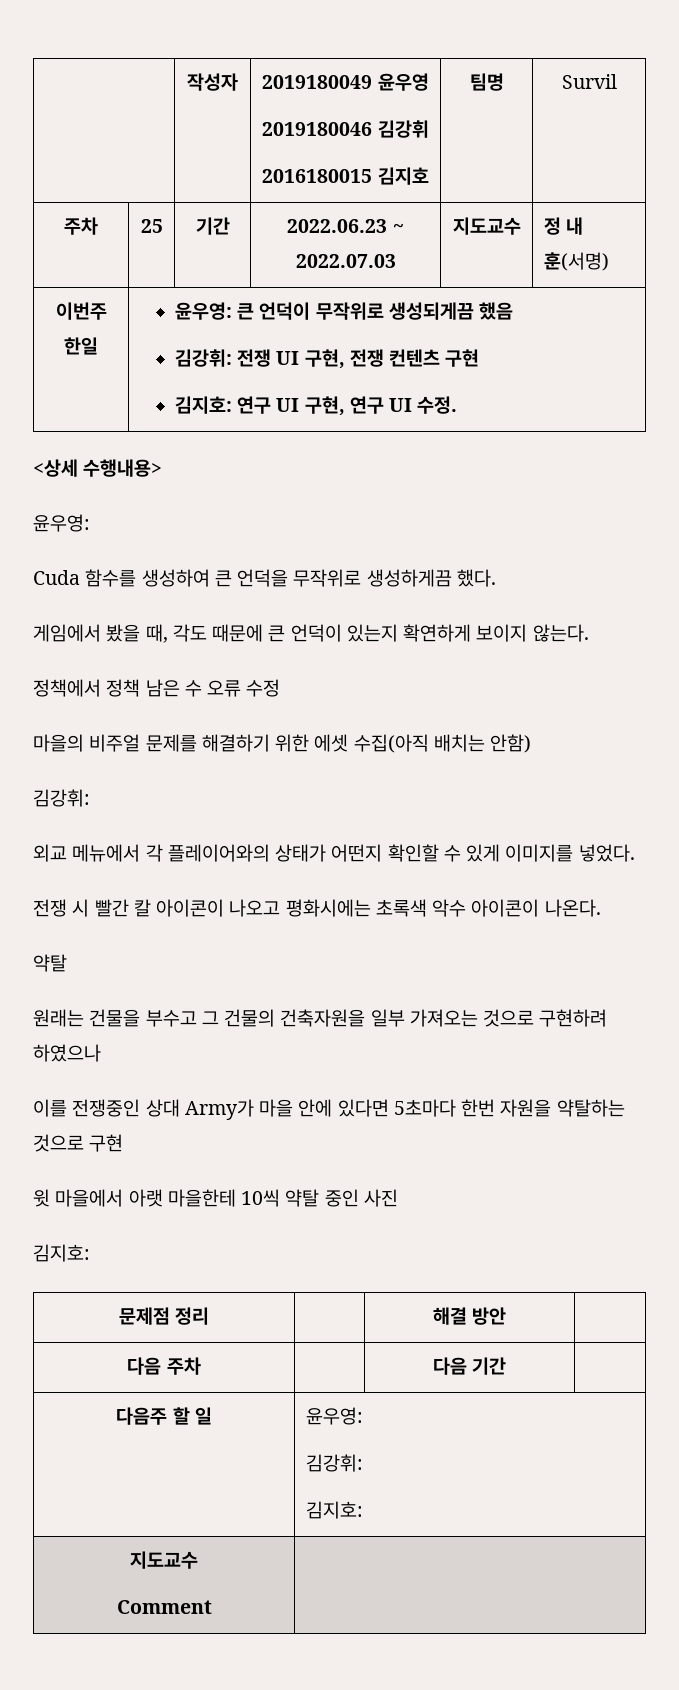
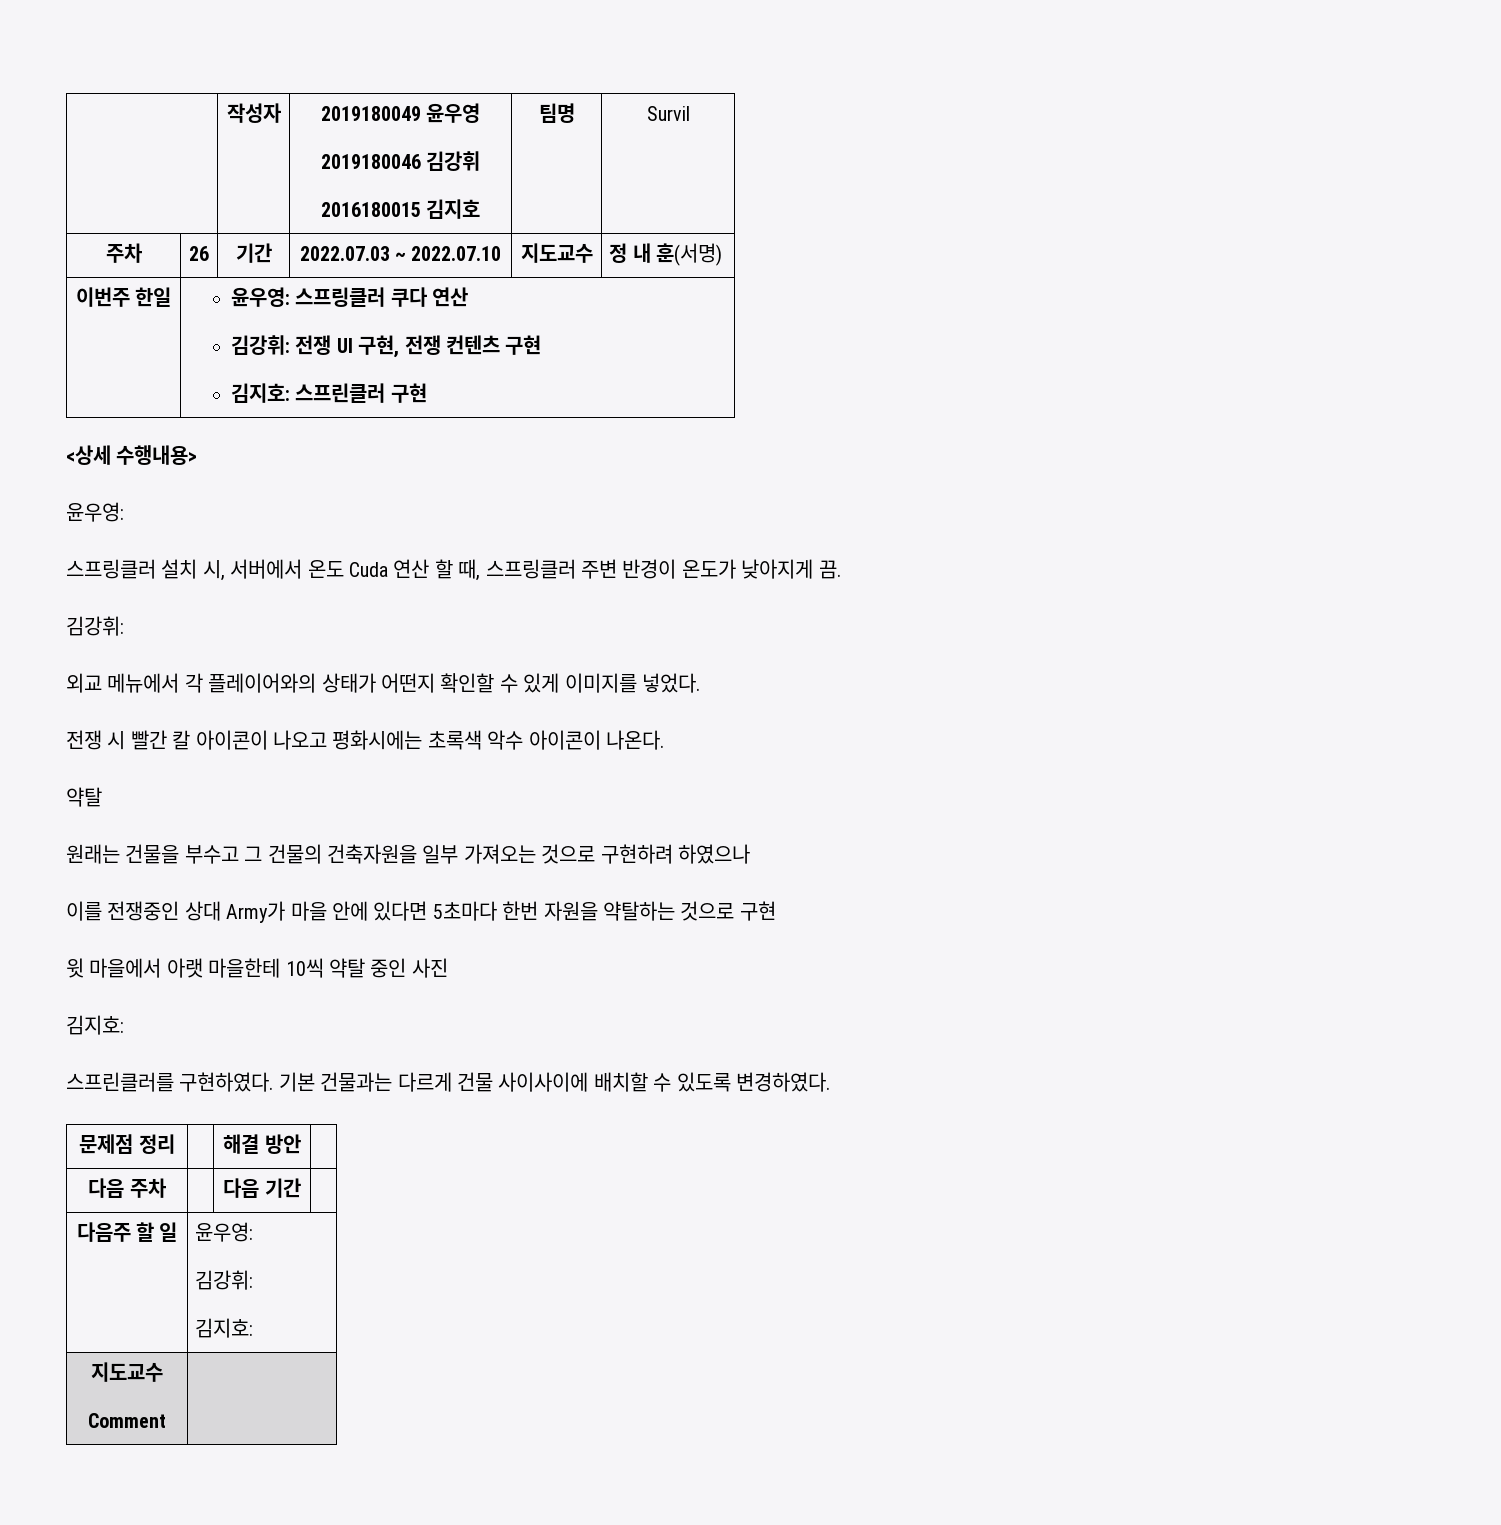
[140,219,163,233] [195,217,230,235] [287,219,404,233] [295,254,396,268] 25 | 기간 | 2022.06.23 ~ 2022.07.03 -> [189,246,209,261] [235,243,272,263] [299,246,502,261] 26 | 기간 | 2022.07.03 ~ 2022.07.10
[237,302,514,320] 큰 언덕이 무작위로 생성되게끔 했음 -> [295,287,469,307] 스프링클러 쿠다 연산
[237,396,458,416] [33,459,163,477] [33,514,90,532] [33,569,496,587] [33,624,589,643] [33,679,281,697] [33,734,532,753] 연구 UI 구현, 연구 UI 수정. // <상세 수행내용> // 윤우영: // Cuda 함수를 생성하여 큰 언덕을 무작위로 생성하게끔 했다. // 게임에서 봤을 때, 각도 때문에 큰 언덕이 있는지 확연하게 보이지 않는다. // 정책에서 정책 남은 수 오류 수정 // 마을의 비주얼 문제를 해결하기 위한 에셋 수집(아직 배치는 안함) -> [295,383,427,403] [66,445,198,465] [66,502,124,522] [66,559,841,581] 스프린클러 구현 // <상세 수행내용> // 윤우영: // 스프링클러 설치 시, 서버에서 온도 Cuda 연산 할 때, 스프링클러 주변 반경이 온도가 낮아지게 끔.
(90, 1253) none -> [66,1072,830,1092] // 스프린클러를 구현하였다. 기본 건물과는 다르게 건물 사이사이에 배치할 수 있도록 변경하였다.

